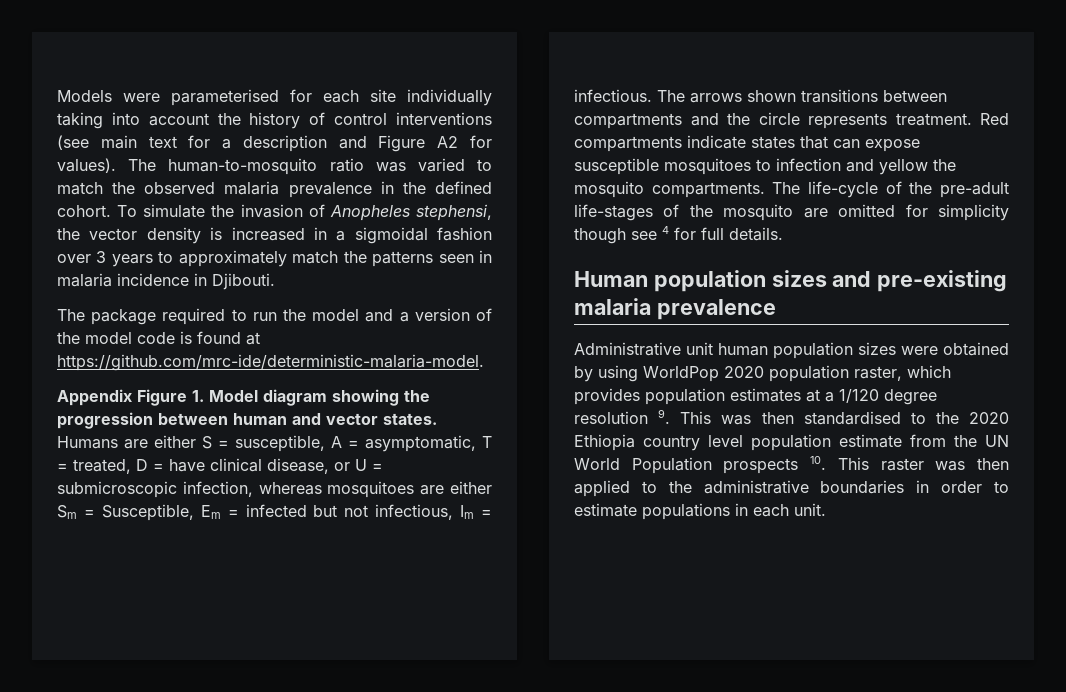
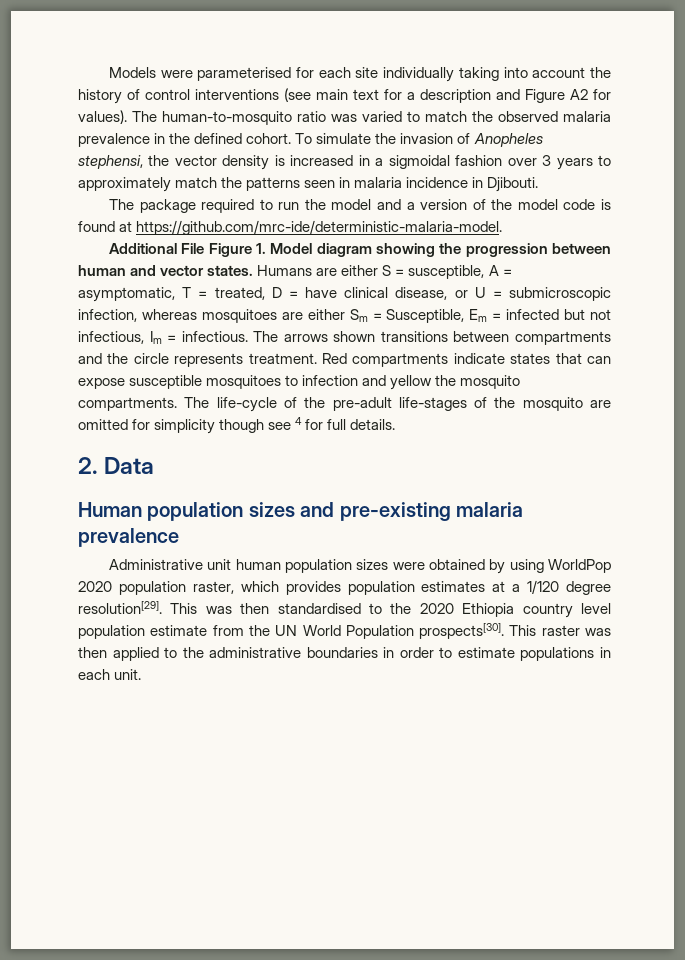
[57,389,132,406] Appendix -> [108,243,205,254] Additional File
(783, 234) none -> [78,457,155,474] // 2. Data
[574,409,671,424] resolution 9. -> [78,601,162,614] resolution[29].
[723,456,827,474] prospects 10. -> [419,623,505,639] prospects[30].

